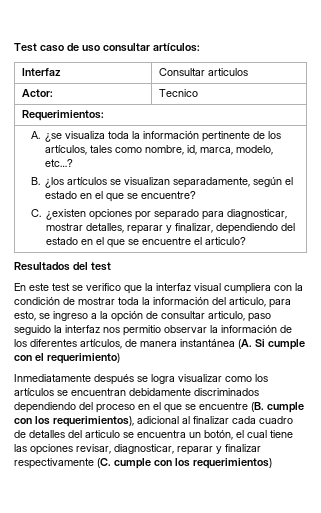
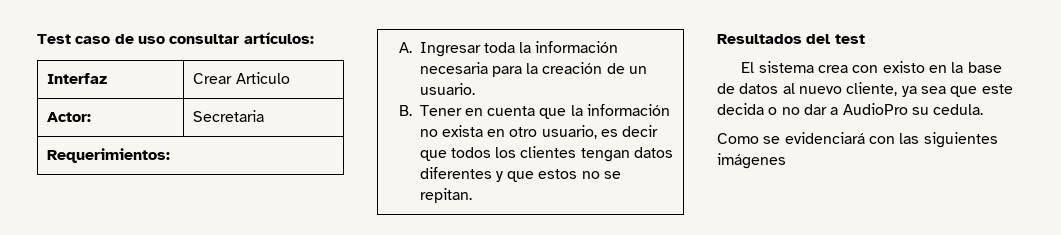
[158,68,248,76] Consultar articulos -> [193,72,290,84] Crear Articulo
[158,89,198,97] Tecnico -> [193,110,265,122] Secretaria
[45,131,282,142] [45,145,274,155] [45,159,74,167] [30,177,294,188] [45,191,197,202] [30,209,288,220] [46,223,296,234] [46,237,247,248] [14,262,111,271] [14,283,303,294] [14,297,291,308] [14,311,271,322] [14,325,292,336] [14,339,305,350] [14,353,120,364] [14,374,268,385] [14,388,259,396] [14,402,304,413] [14,416,293,427] [14,430,293,440] [14,444,261,455] [14,458,272,469] ¿se visualiza toda la información pertinente de los artículos, tales como nombre, id, marca, modelo, etc…? // B. ¿los artículos se visualizan separadamente, según el estado en el que se encuentre? // C. ¿existen opciones por separado para diagnosticar, mostrar detalles, reparar y finalizar, dependiendo del estado en el que se encuentre el articulo? // Resultados del test // En este test se verifico que la interfaz visual cumpliera con la condición de mostrar toda la información del articulo, para esto, se ingreso a la opción de consultar articulo, paso seguido la interfaz nos permitio observar la información de los diferentes artículos, de manera instantánea (A. Si cumple con el requerimiento) // Inmediatamente después se logra visualizar como los artículos se encuentran debidamente discriminados dependiendo del proceso en el que se encuentre (B. cumple con los requerimientos), adicional al finalizar cada cuadro de detalles del articulo se encuentra un botón, el cual tiene las opciones revisar, diagnosticar, reparar y finalizar respectivamente (C. cumple con los requerimientos) -> [419,41,619,57] [419,62,648,77] [419,83,475,95] [398,104,671,119] [419,125,659,139] [419,146,674,162] [419,167,622,182] [419,188,472,203] [717,34,865,44] [741,61,1002,73] [717,82,1013,97] [717,103,984,115] [717,132,998,148] [717,153,786,169] Ingresar toda la información necesaria para la creación de un usuario. // B. Tener en cuenta que la información no exista en otro usuario, es decir que todos los clientes tengan datos diferentes y que estos no se repitan. // Resultados del test // El sistema crea con existo en la base de datos al nuevo cliente, ya sea que este decida o no dar a AudioPro su cedula. // Como se evidenciará con las siguientes imágenes

